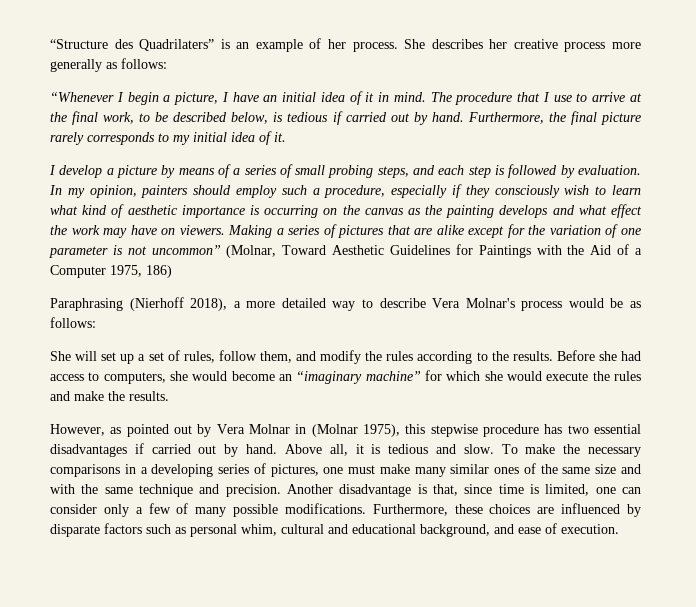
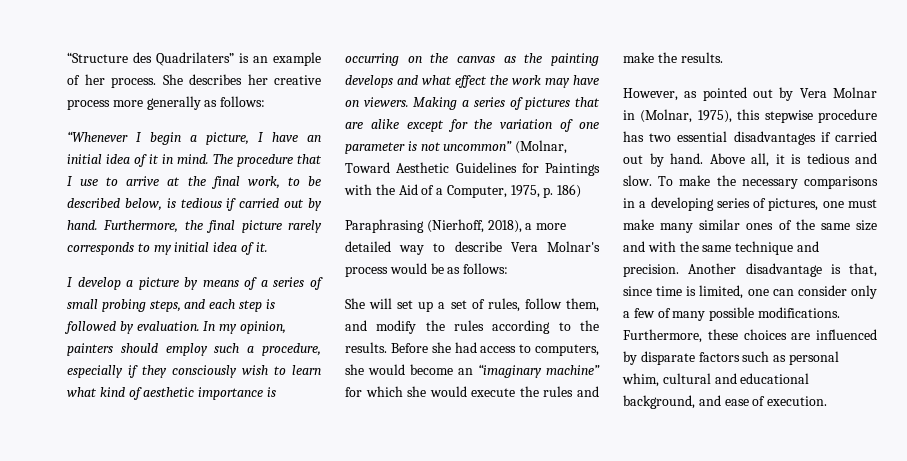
[50,265,142,278] Computer 1975, -> [446,185,554,198] Computer, 1975, p.
[129,297,184,311] (Nierhoff -> [426,219,484,233] (Nierhoff,
[311,424,358,437] (Molnar -> [640,109,693,123] (Molnar,

